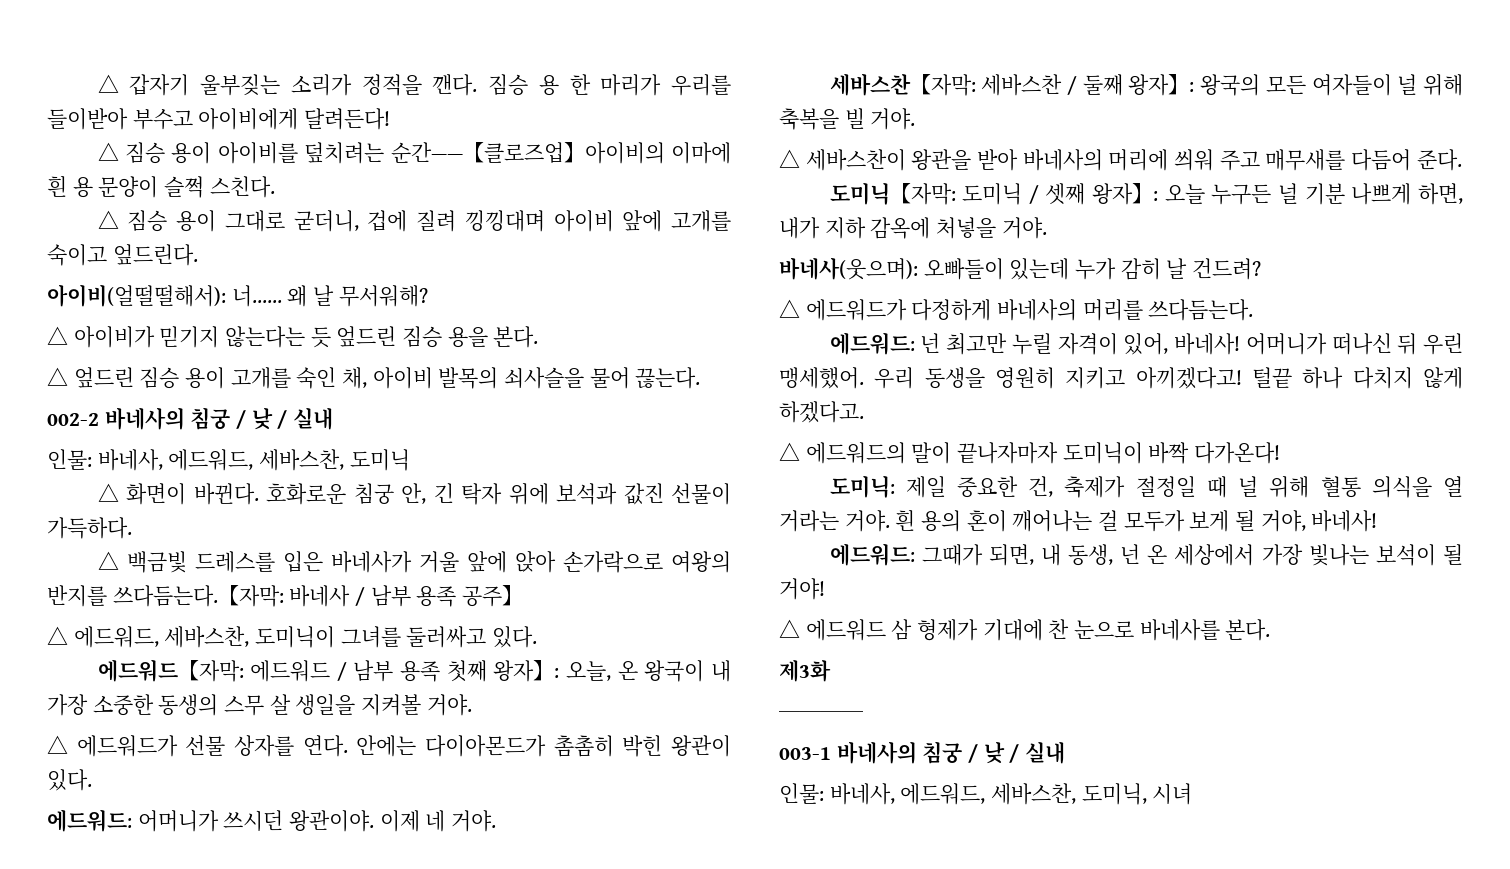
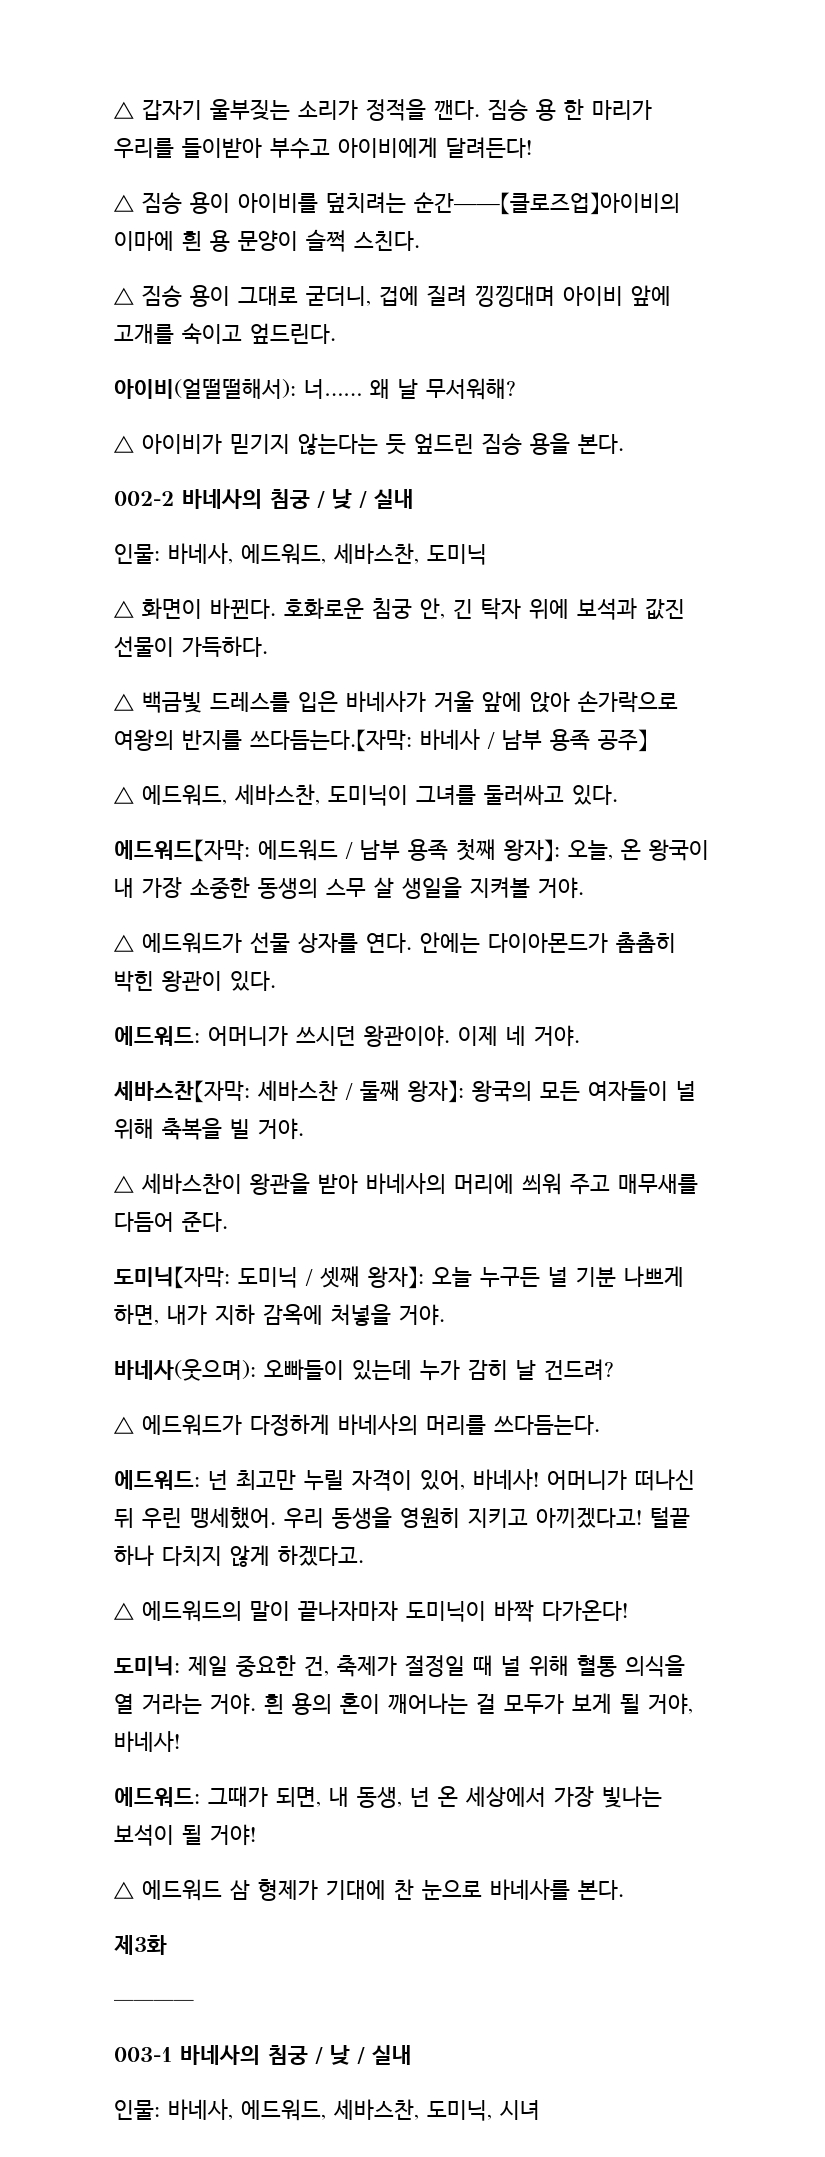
[47,367,701,389] // △ 엎드린 짐승 용이 고개를 숙인 채, 아이비 발목의 쇠사슬을 물어 끊는다. -> (624, 444) none

